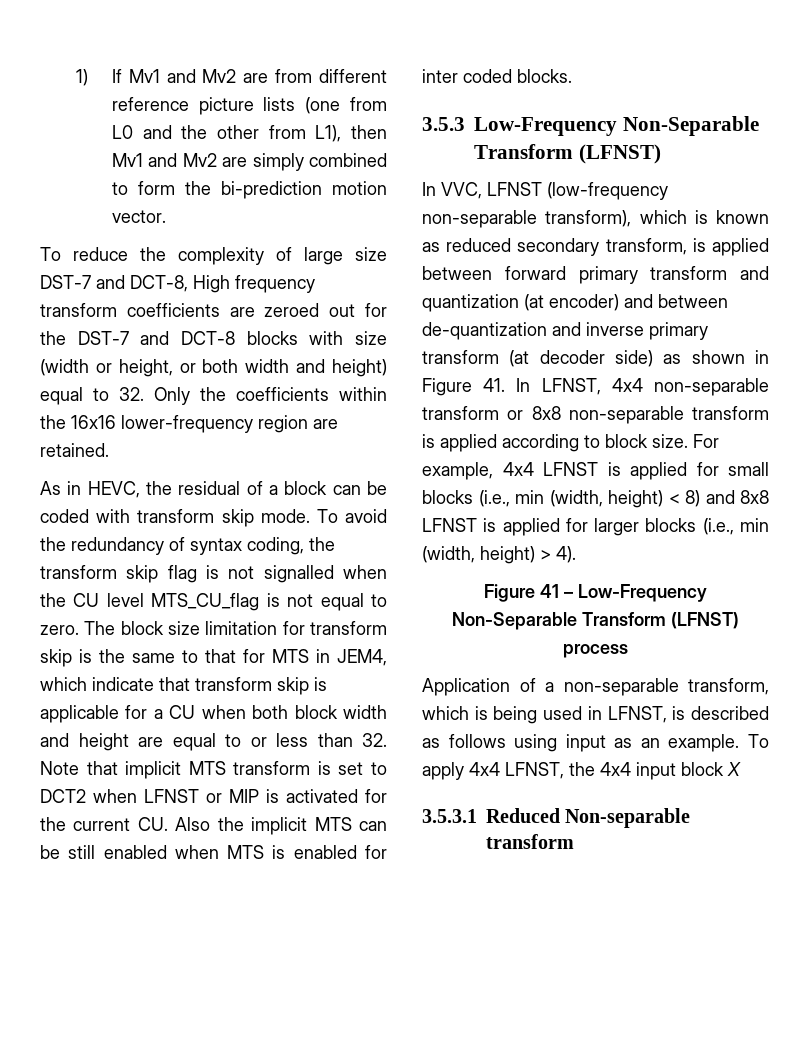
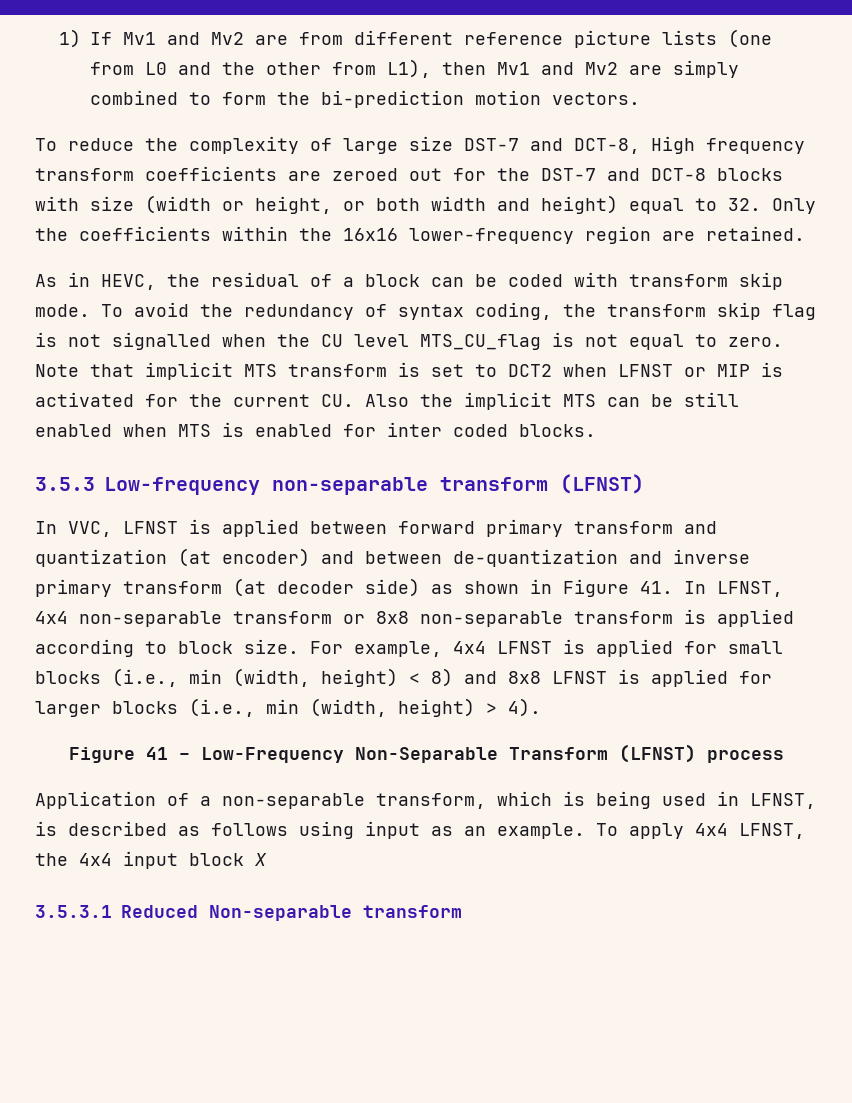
[111,210,166,223] vector. -> [551,92,640,105] vectors.
[84,621,387,635] [40,649,387,667] [40,677,327,695] [40,705,387,723] [40,733,387,751] The block size limitation for transform skip is the same to that for MTS in JEM4, which indicate that transform skip is applicable for a CU when both block width and height are equal to or less than 32. -> (783, 342) none
[474,116,759,136] [474,144,573,159] Low-Frequency Non-Separable Transform -> [104,477,548,495] Low-frequency non-separable transform
[547,182,668,200] [422,210,769,228] [422,238,687,256] (low-frequency non-separable transform), which is known as reduced secondary transform, -> (178, 527) none

